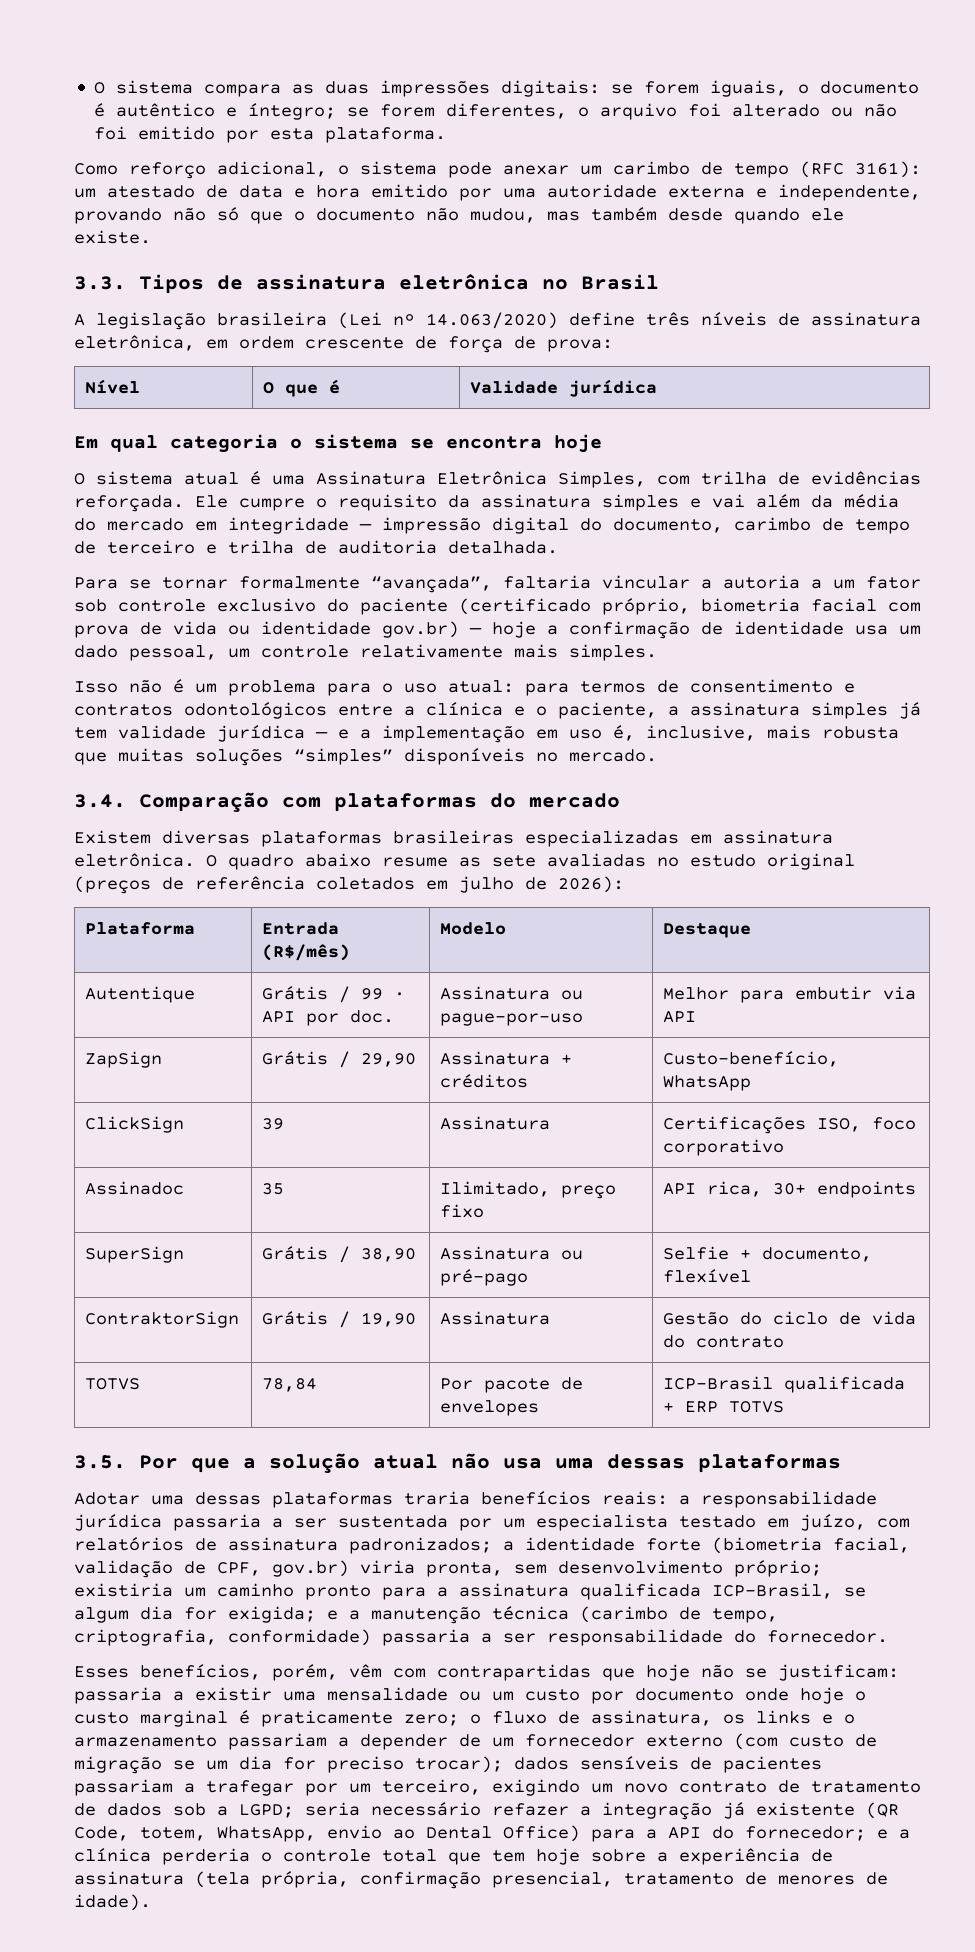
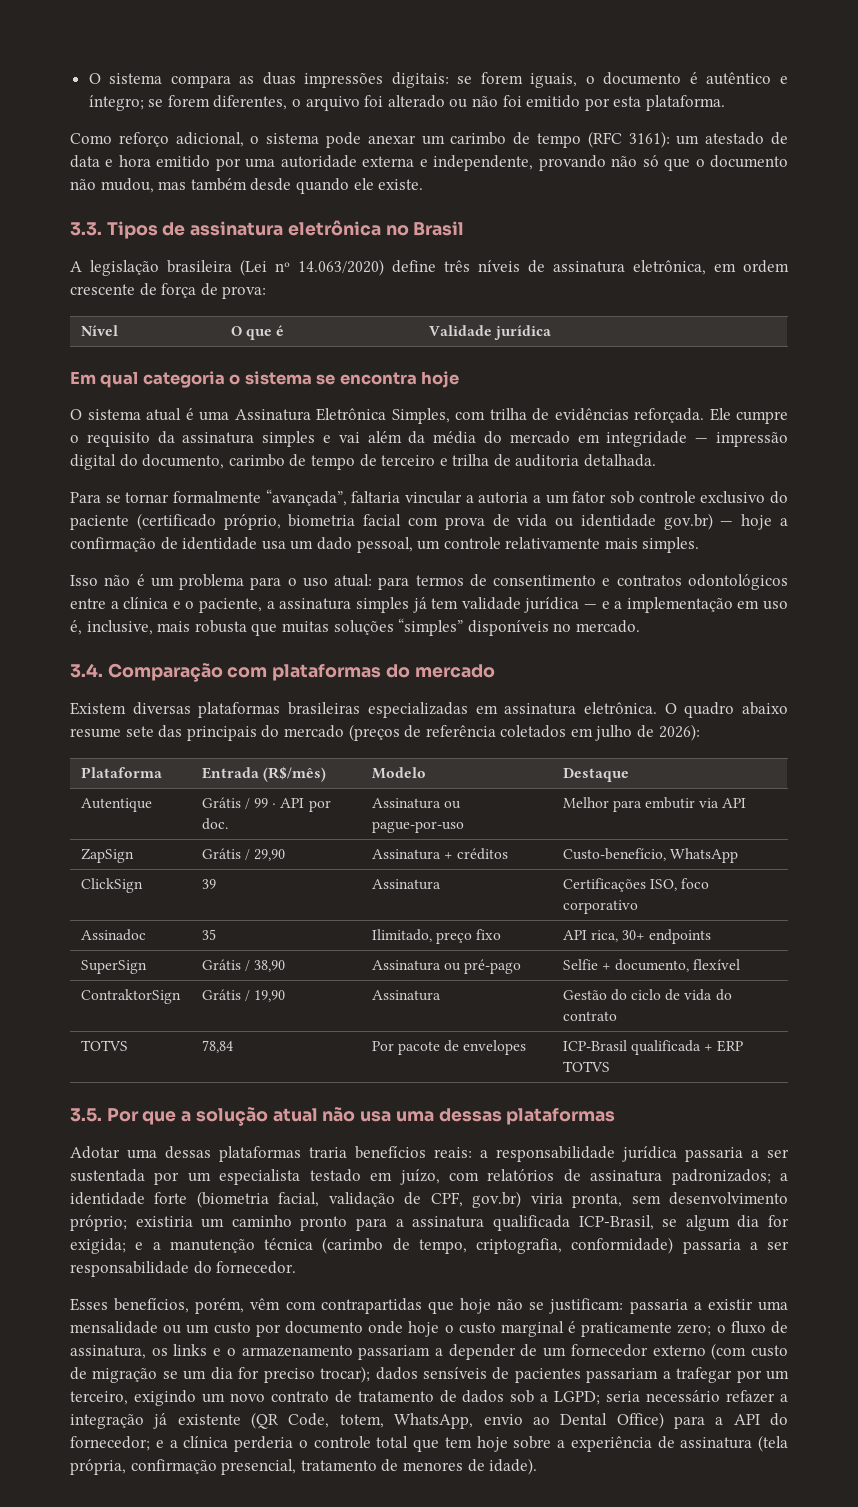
[459,853,855,870] as sete avaliadas no estudo original -> [125,725,344,741] sete das principais do mercado

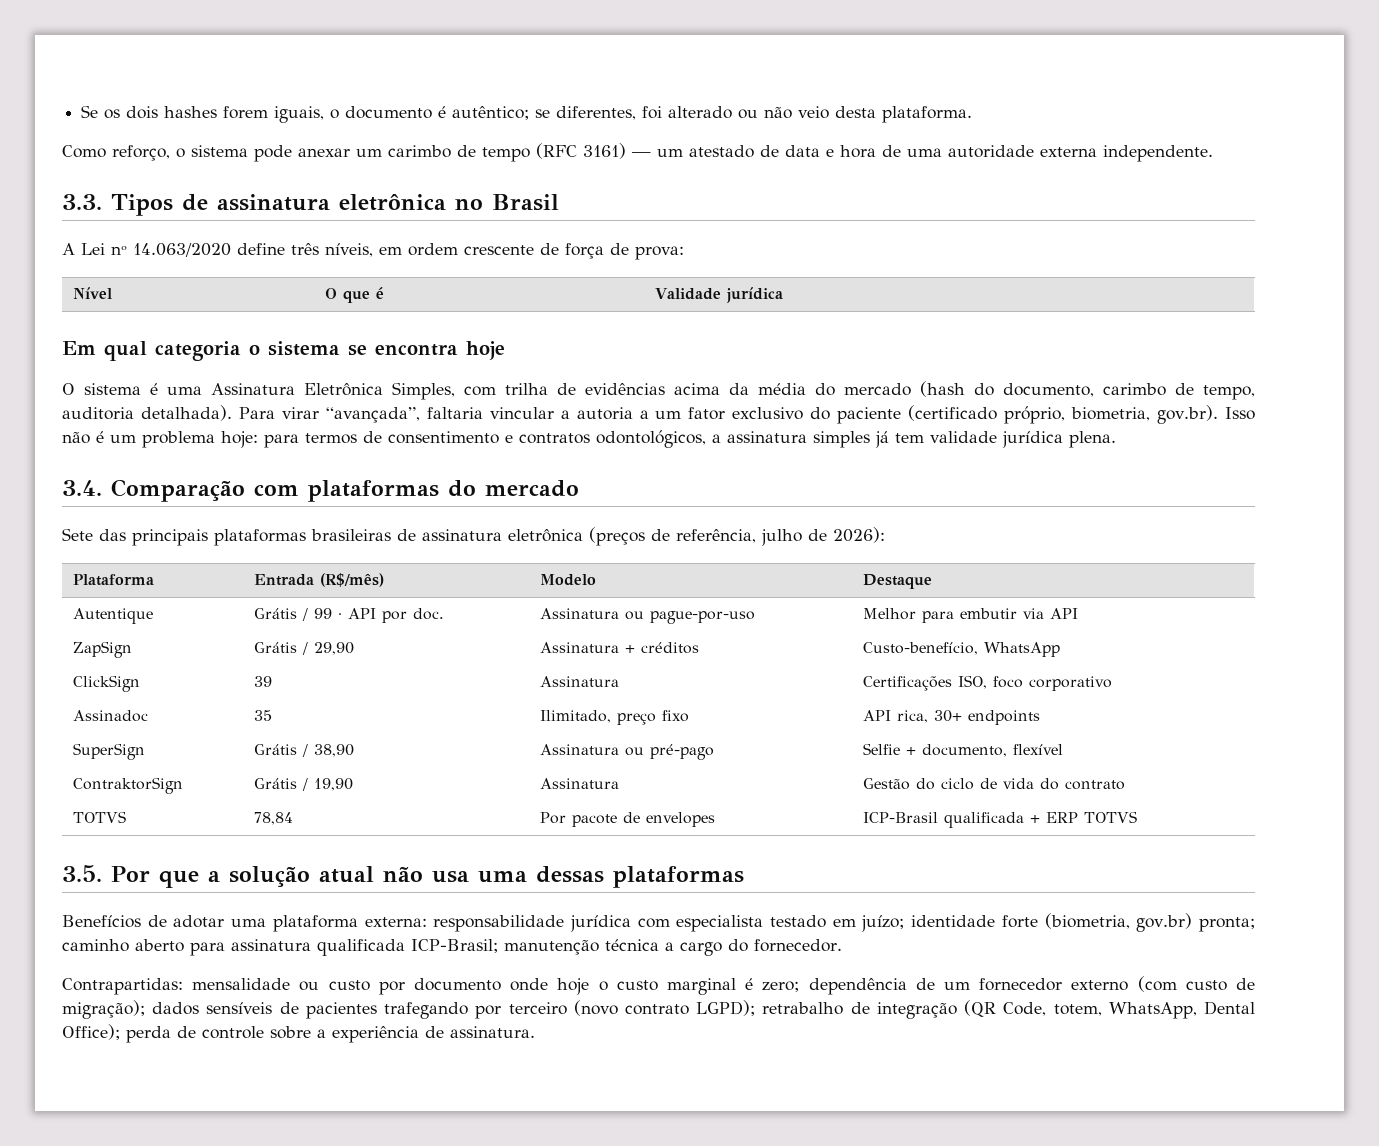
[88,72,473,88] O sistema compara as duas impressões digitais: se -> [81,105,218,119] Se os dois hashes
[706,72,788,85] [88,95,642,111] autêntico e íntegro; se forem diferentes, o arquivo foi alterado ou não foi emitido por esta -> [452,106,877,120] autêntico; se diferentes, foi alterado ou não veio desta
[118,132,244,147] reforço adicional, -> [112,145,170,161] reforço,
[628,131,670,148] 3161): -> [583,143,651,159] 3161) —
[156,155,241,171] emitido por -> [882,145,901,157] de
[419,155,788,171] [70,178,424,194] e independente, provando não só que o documento não mudou, mas também desde quando ele existe. -> [1103,145,1213,162] independente.
[90,259,706,276] legislação brasileira (Lei nº 14.063/2020) define três níveis de assinatura eletrônica, -> [81,243,373,257] Lei nº 14.063/2020 define três níveis,
[146,408,181,421] atual -> (141, 389) none
[634,408,788,424] [70,431,788,447] [70,454,657,470] [70,491,261,503] reforçada. Ele cumpre o requisito da assinatura simples e vai além da média do mercado em integridade — impressão digital do documento, carimbo de tempo de terceiro e trilha de auditoria detalhada. // Para se tornar formalmente -> [674,381,1255,400] [62,405,319,421] acima da média do mercado (hash do documento, carimbo de tempo, auditoria detalhada). Para virar
[610,491,696,504] sob controle -> (726, 413) none
[288,513,789,530] [70,537,700,553] biometria facial com prova de vida ou identidade gov.br) — hoje a confirmação de identidade usa um dado pessoal, um controle relativamente mais simples. // -> [1071,405,1219,424] biometria, gov.br).
[250,574,373,590] para o uso atual: -> [221,431,258,448] hoje:
[687,574,788,590] [70,597,263,613] odontológicos entre a clínica e o paciente, -> [596,430,706,448] odontológicos,
[583,597,788,613] [70,618,640,636] — e a implementação em uso é, inclusive, mais robusta que muitas soluções “simples” disponíveis no mercado. -> [1069,431,1116,448] plena.
[70,702,789,718] [70,724,593,741] Existem diversas plataformas brasileiras especializadas em assinatura eletrônica. O quadro abaixo resume sete das principais do mercado (preços de referência coletados em -> [62,527,756,546] Sete das principais plataformas brasileiras de assinatura eletrônica (preços de referência,
[70,1146,789,1162] [70,1169,788,1185] [70,1191,788,1208] [70,1215,789,1231] [70,1237,789,1254] [70,1261,297,1277] [70,1298,788,1314] Adotar uma dessas plataformas traria benefícios reais: a responsabilidade jurídica passaria a ser sustentada por um especialista testado em juízo, com relatórios de assinatura padronizados; a identidade forte (biometria facial, validação de CPF, gov.br) viria pronta, sem desenvolvimento próprio; existiria um caminho pronto para a assinatura qualificada ICP-Brasil, se algum dia for exigida; e a manutenção técnica (carimbo de tempo, criptografia, conformidade) passaria a ser responsabilidade do fornecedor. // Esses benefícios, porém, vêm com contrapartidas que hoje não se justificam: passaria a existir uma -> [62,913,1256,932] [62,939,842,956] [62,978,183,995] Benefícios de adotar uma plataforma externa: responsabilidade jurídica com especialista testado em juízo; identidade forte (biometria, gov.br) pronta; caminho aberto para assinatura qualificada ICP-Brasil; manutenção técnica a cargo do fornecedor. // Contrapartidas:
[186,1324,210,1334] um -> (320, 986) none
[581,1321,788,1337] [70,1344,516,1360] praticamente zero; o fluxo de assinatura, os links e o armazenamento passariam a depender -> [762,978,907,995] zero; dependência
[92,1366,789,1383] [70,1390,788,1406] [70,1412,788,1429] [70,1435,788,1452] [70,1458,538,1475] migração se um dia for preciso trocar); dados sensíveis de pacientes passariam a trafegar por um terceiro, exigindo um novo contrato de tratamento de dados sob a LGPD; seria necessário refazer a integração já existente (QR Code, totem, WhatsApp, envio ao Dental Office) para a API do fornecedor; e a clínica perderia o controle total que tem hoje sobre a experiência de assinatura (tela própria, confirmação presencial, tratamento de menores de idade). -> [62,1000,1255,1019] [62,1024,535,1043] migração); dados sensíveis de pacientes trafegando por terceiro (novo contrato LGPD); retrabalho de integração (QR Code, totem, WhatsApp, Dental Office); perda de controle sobre a experiência de assinatura.

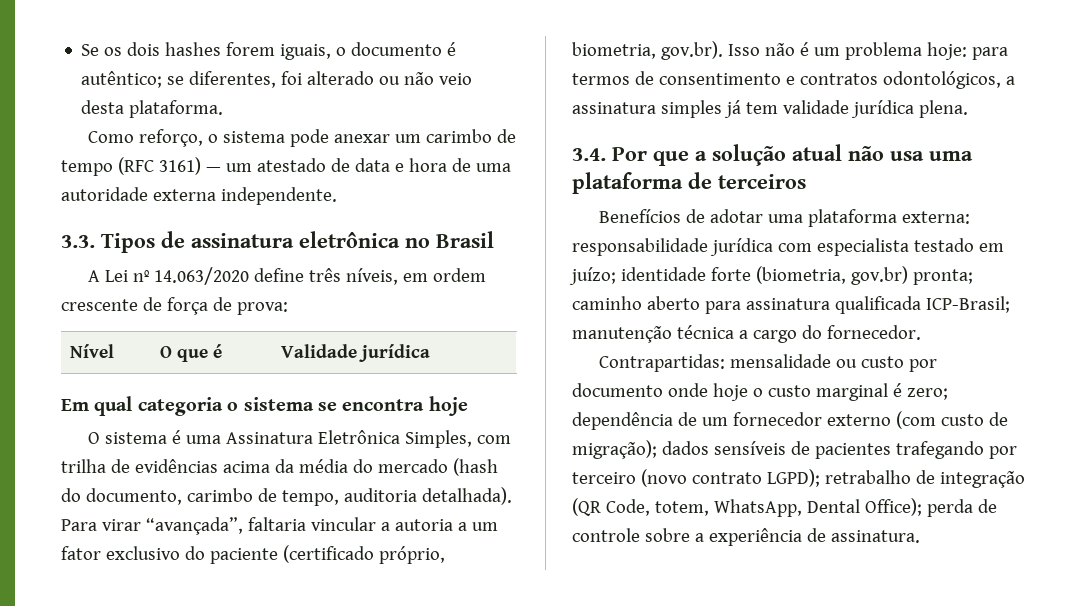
[111,479,579,502] [62,527,885,546] [73,574,155,586] [254,573,385,587] [540,574,597,586] [863,574,933,589] [73,608,154,624] [254,608,445,623] [540,608,756,624] [863,608,1079,623] [73,641,133,658] [254,642,355,655] [540,642,700,654] [863,642,1061,657] [73,675,141,692] [254,676,273,687] [540,676,620,687] [863,675,1113,691] [73,710,149,722] [254,710,273,721] [540,710,690,725] [863,710,1041,725] [73,743,146,760] [254,744,355,757] [540,744,715,760] [863,743,1064,757] [73,777,184,794] [254,778,354,791] [540,778,620,789] [863,778,1126,790] [73,811,127,823] [254,812,294,825] [540,812,716,827] [863,811,1138,828] [62,865,102,882] Comparação com plataformas do mercado // Sete das principais plataformas brasileiras de assinatura eletrônica (preços de referência, julho de 2026): // Plataforma | Entrada (R$/mês) | Modelo | Destaque // Autentique | Grátis / 99 · API por doc. | Assinatura ou pague-por-uso | Melhor para embutir via API // ZapSign | Grátis / 29,90 | Assinatura + créditos | Custo-benefício, WhatsApp // ClickSign | 39 | Assinatura | Certificações ISO, foco corporativo // Assinadoc | 35 | Ilimitado, preço fixo | API rica, 30+ endpoints // SuperSign | Grátis / 38,90 | Assinatura ou pré-pago | Selfie + documento, flexível // ContraktorSign | Grátis / 19,90 | Assinatura | Gestão do ciclo de vida do contrato // TOTVS | 78,84 | Por pacote de envelopes | ICP-Brasil qualificada + ERP TOTVS // 3.5. -> (606, 154) none
[535,866,744,888] dessas plataformas -> [572,172,806,194] plataforma de terceiros

